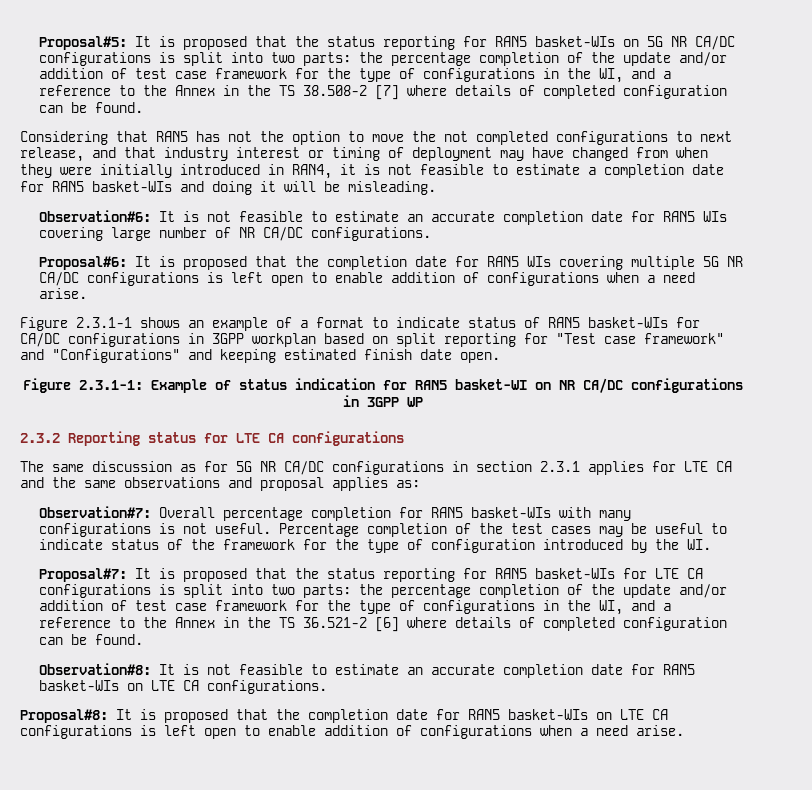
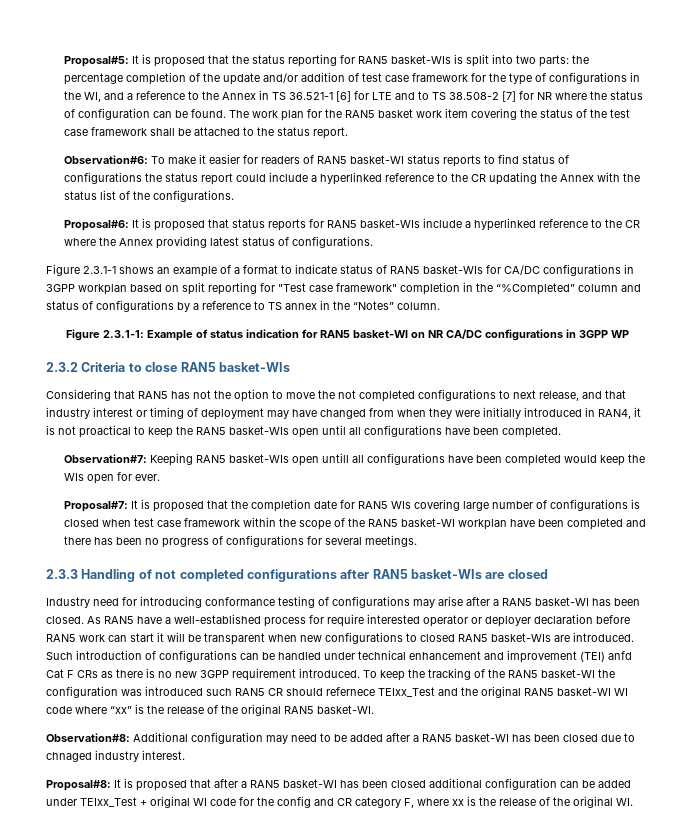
[623,36,736,50] [39,52,152,66] on 5G NR CA/DC configurations -> (451, 59) none
[247,85,728,100] [39,102,144,113] the TS 38.508-2 [7] where details of completed configuration can be found. -> [271,91,643,102] [63,108,630,121] [63,127,348,139] [63,154,569,167] [63,172,640,185] [63,190,234,202] [63,218,640,231] [63,236,373,249] [46,264,634,277] [46,282,641,295] [46,300,440,312] [66,329,629,341] [46,362,290,372] TS 36.521-1 [6] for LTE and to TS 38.508-2 [7] for NR where the status of configuration can be found. The work plan for the RAN5 basket work item covering the status of the test case framework shall be attached to the status report. // Observation#6: To make it easier for readers of RAN5 basket-WI status reports to find status of configurations the status report could include a hyperlinked reference to the CR updating the Annex with the status list of the configurations. // Proposal#6: It is proposed that status reports for RAN5 basket-WIs include a hyperlinked reference to the CR where the Annex providing latest status of configurations. // Figure 2.3.1-1 shows an example of a format to indicate status of RAN5 basket-WIs for CA/DC configurations in 3GPP workplan based on split reporting for "Test case framework" completion in the “%Completed” column and status of configurations by a reference to TS annex in the “Notes” column. // Figure 2.3.1-1: Example of status indication for RAN5 basket-WI on NR CA/DC configurations in 3GPP WP // 2.3.2 Criteria to close RAN5 basket-WIs
[420,164,724,178] [20,181,436,195] [39,210,728,225] [39,227,432,241] [39,256,128,270] feasible to estimate a completion date for RAN5 basket-WIs and doing it will be misleading. // Observation#6: It is not feasible to estimate an accurate completion date for RAN5 WIs covering large number of NR CA/DC configurations. // Proposal#6: -> [79,425,561,438] [63,453,645,466] [63,472,160,484] [63,501,128,512] proactical to keep the RAN5 basket-WIs open until all configurations have been completed. // Observation#7: Keeping RAN5 basket-WIs open untill all configurations have been completed would keep the WIs open for ever. // Proposal#7:
[631,256,744,270] [39,272,696,286] [39,288,88,299] [20,317,700,331] [20,333,724,347] [20,349,500,363] [22,378,743,393] [342,395,423,407] [20,431,404,446] [20,461,732,475] [20,477,420,491] [39,506,632,521] [39,523,728,537] [39,539,712,553] [39,568,704,582] [39,584,728,598] [39,600,672,615] [39,617,728,632] [39,634,144,645] [39,663,696,678] [39,680,328,694] multiple 5G NR CA/DC configurations is left open to enable addition of configurations when a need arise. // Figure 2.3.1-1 shows an example of a format to indicate status of RAN5 basket-WIs for CA/DC configurations in 3GPP workplan based on split reporting for "Test case framework" and "Configurations" and keeping estimated finish date open. // Figure 2.3.1-1: Example of status indication for RAN5 basket-WI on NR CA/DC configurations in 3GPP WP // 2.3.2 Reporting status for LTE CA configurations // The same discussion as for 5G NR CA/DC configurations in section 2.3.1 applies for LTE CA and the same observations and proposal applies as: // Observation#7: Overall percentage completion for RAN5 basket-WIs with many configurations is not useful. Percentage completion of the test cases may be useful to indicate status of the framework for the type of configuration introduced by the WI. // Proposal#7: It is proposed that the status reporting for RAN5 basket-WIs for LTE CA configurations is split into two parts: the percentage completion of the update and/or addition of test case framework for the type of configurations in the WI, and a reference to the Annex in the TS 36.521-2 [6] where details of completed configuration can be found. // Observation#8: It is not feasible to estimate an accurate completion date for RAN5 basket-WIs on LTE CA configurations. -> [462,499,640,511] [63,517,646,530] [63,535,417,548] [46,569,548,582] [46,596,640,608] [46,614,630,627] [46,632,634,645] [46,650,632,663] [46,668,615,681] [46,686,628,698] [46,704,374,716] [46,732,635,744] [46,750,185,762] large number of configurations is closed when test case framework within the scope of the RAN5 basket-WI workplan have been completed and there has been no progress of configurations for several meetings. // 2.3.3 Handling of not completed configurations after RAN5 basket-WIs are closed // Industry need for introducing conformance testing of configurations may arise after a RAN5 basket-WI has been closed. As RAN5 have a well-established process for require interested operator or deployer declaration before RAN5 work can start it will be transparent when new configurations to closed RAN5 basket-WIs are introduced. Such introduction of configurations can be handled under technical enhancement and improvement (TEI) anfd Cat F CRs as there is no new 3GPP requirement introduced. To keep the tracking of the RAN5 basket-WI the configuration was introduced such RAN5 CR should refernece TEIxx_Test and the original RAN5 basket-WI WI code where “xx” is the release of the original RAN5 basket-WI. // Observation#8: Additional configuration may need to be added after a RAN5 basket-WI has been closed due to chnaged industry interest.
[276,709,668,723] [20,725,684,739] the completion date for RAN5 basket-WIs on LTE CA configurations is left open to enable addition of configurations when a need arise. -> [214,778,631,790] [46,796,633,808] after a RAN5 basket-WI has been closed additional configuration can be added under TEIxx_Test + original WI code for the config and CR category F, where xx is the release of the original WI.

